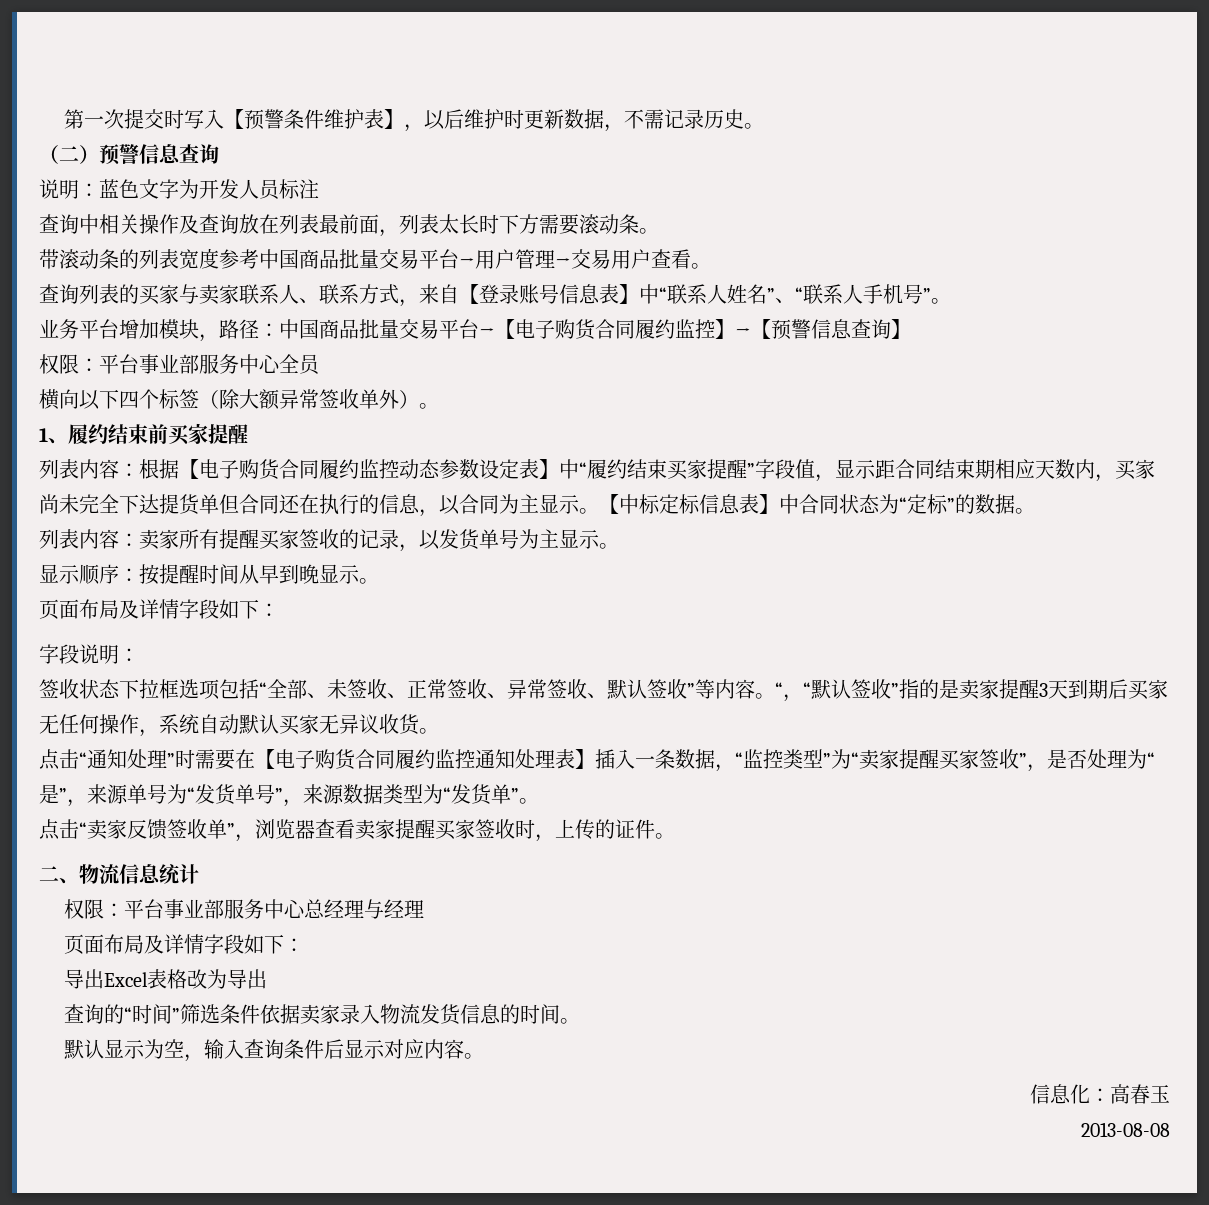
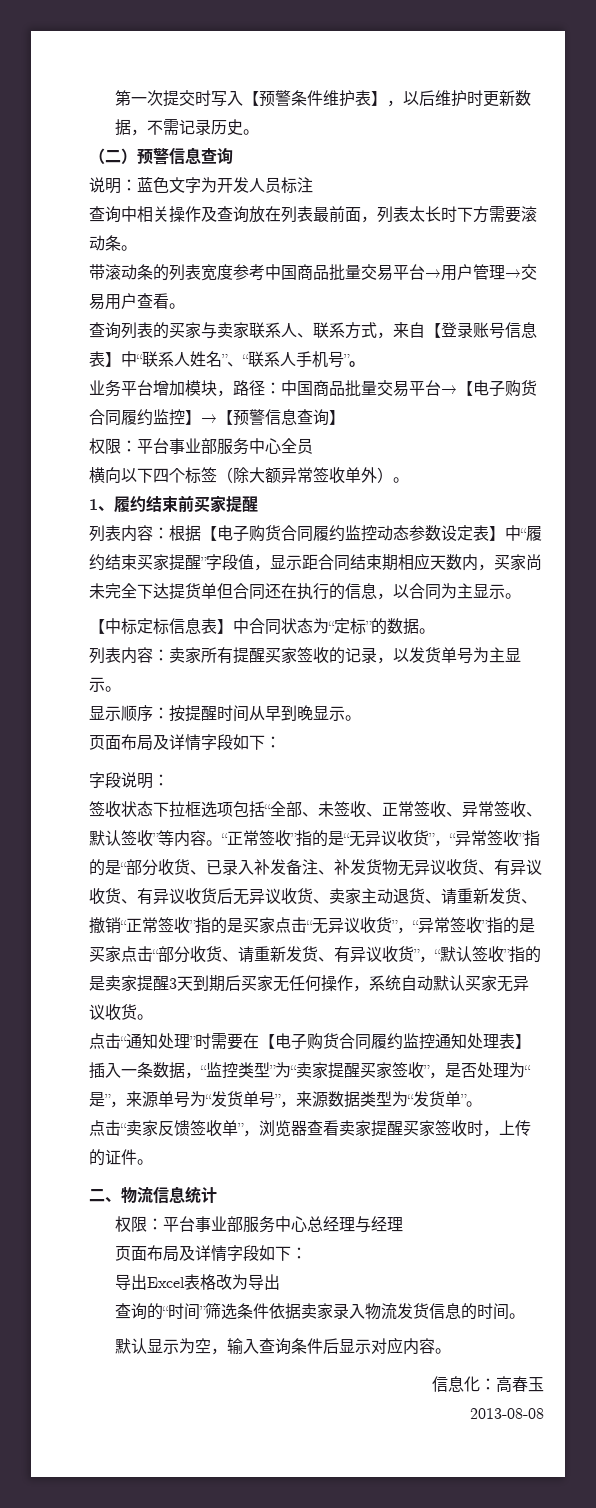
(599, 511) none -> (521, 596) //
(783, 689) none -> [227,830,540,847] [89,859,542,876] [89,888,537,905] [89,917,535,934] [89,946,420,963] 正常签收”指的是“无异议收货”，“异常签收”指的是“部分收货、已录入补发备注、补发货物无异议收货、有异议收货、有异议收货后无异议收货、卖家主动退货、请重新发货、撤销“正常签收”指的是买家点击“无异议收货”，“异常签收”指的是买家点击“部分收货、请重新发货、有异议收货”

